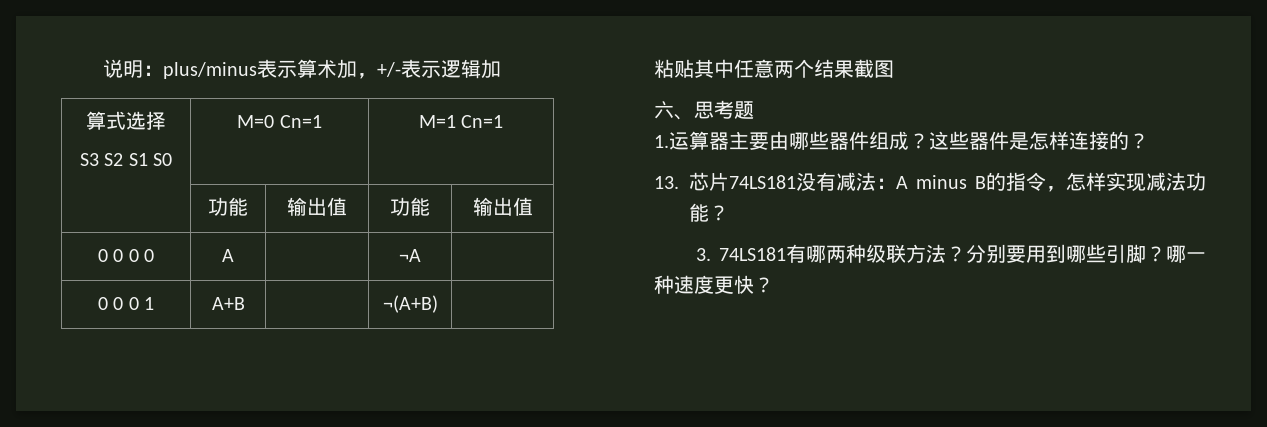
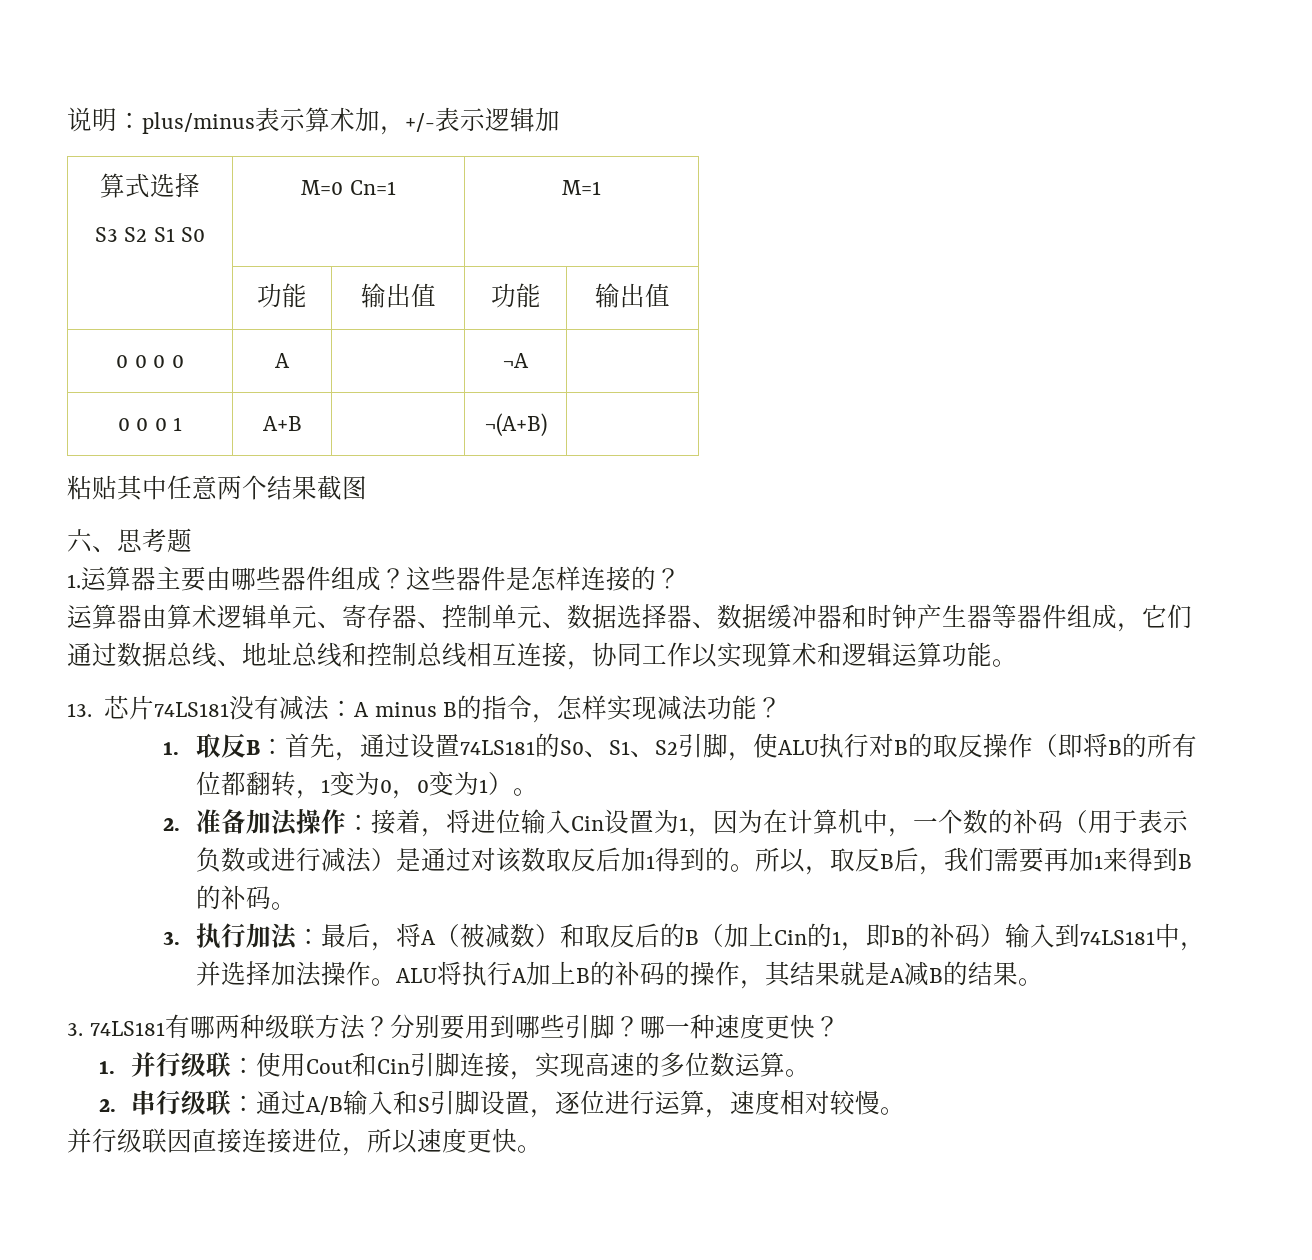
[461,115,504,128] Cn=1 -> (601, 187) none
(1149, 141) none -> [67,604,1192,632] [67,642,1017,670] // 运算器由算术逻辑单元、寄存器、控制单元、数据选择器、数据缓冲器和时钟产生器等器件组成，它们通过数据总线、地址总线和控制总线相互连接，协同工作以实现算术和逻辑运算功能。
(729, 213) none -> [163,733,1197,761] [195,771,538,799] [163,809,1188,837] [195,847,1192,875] [195,885,296,910] [163,923,1205,951] [195,961,1043,989] // 1.取反B：首先，通过设置74LS181的S0、S1、S2引脚，使ALU执行对B的取反操作（即将B的所有位都翻转，1变为0，0变为1）。 // 2.准备加法操作：接着，将进位输入Cin设置为1，因为在计算机中，一个数的补码（用于表示负数或进行减法）是通过对该数取反后加1得到的。所以，取反B后，我们需要再加1来得到B的补码。 // 3.执行加法：最后，将A（被减数）和取反后的B（加上Cin的1，即B的补码）输入到74LS181中，并选择加法操作。ALU将执行A加上B的补码的操作，其结果就是A减B的结果。
(774, 285) none -> [99,1052,811,1080] [99,1090,906,1118] [67,1128,542,1156] // 1.并行级联：使用Cout和Cin引脚连接，实现高速的多位数运算。 // 2.串行级联：通过A/B输入和S引脚设置，逐位进行运算，速度相对较慢。 // 并行级联因直接连接进位，所以速度更快。

